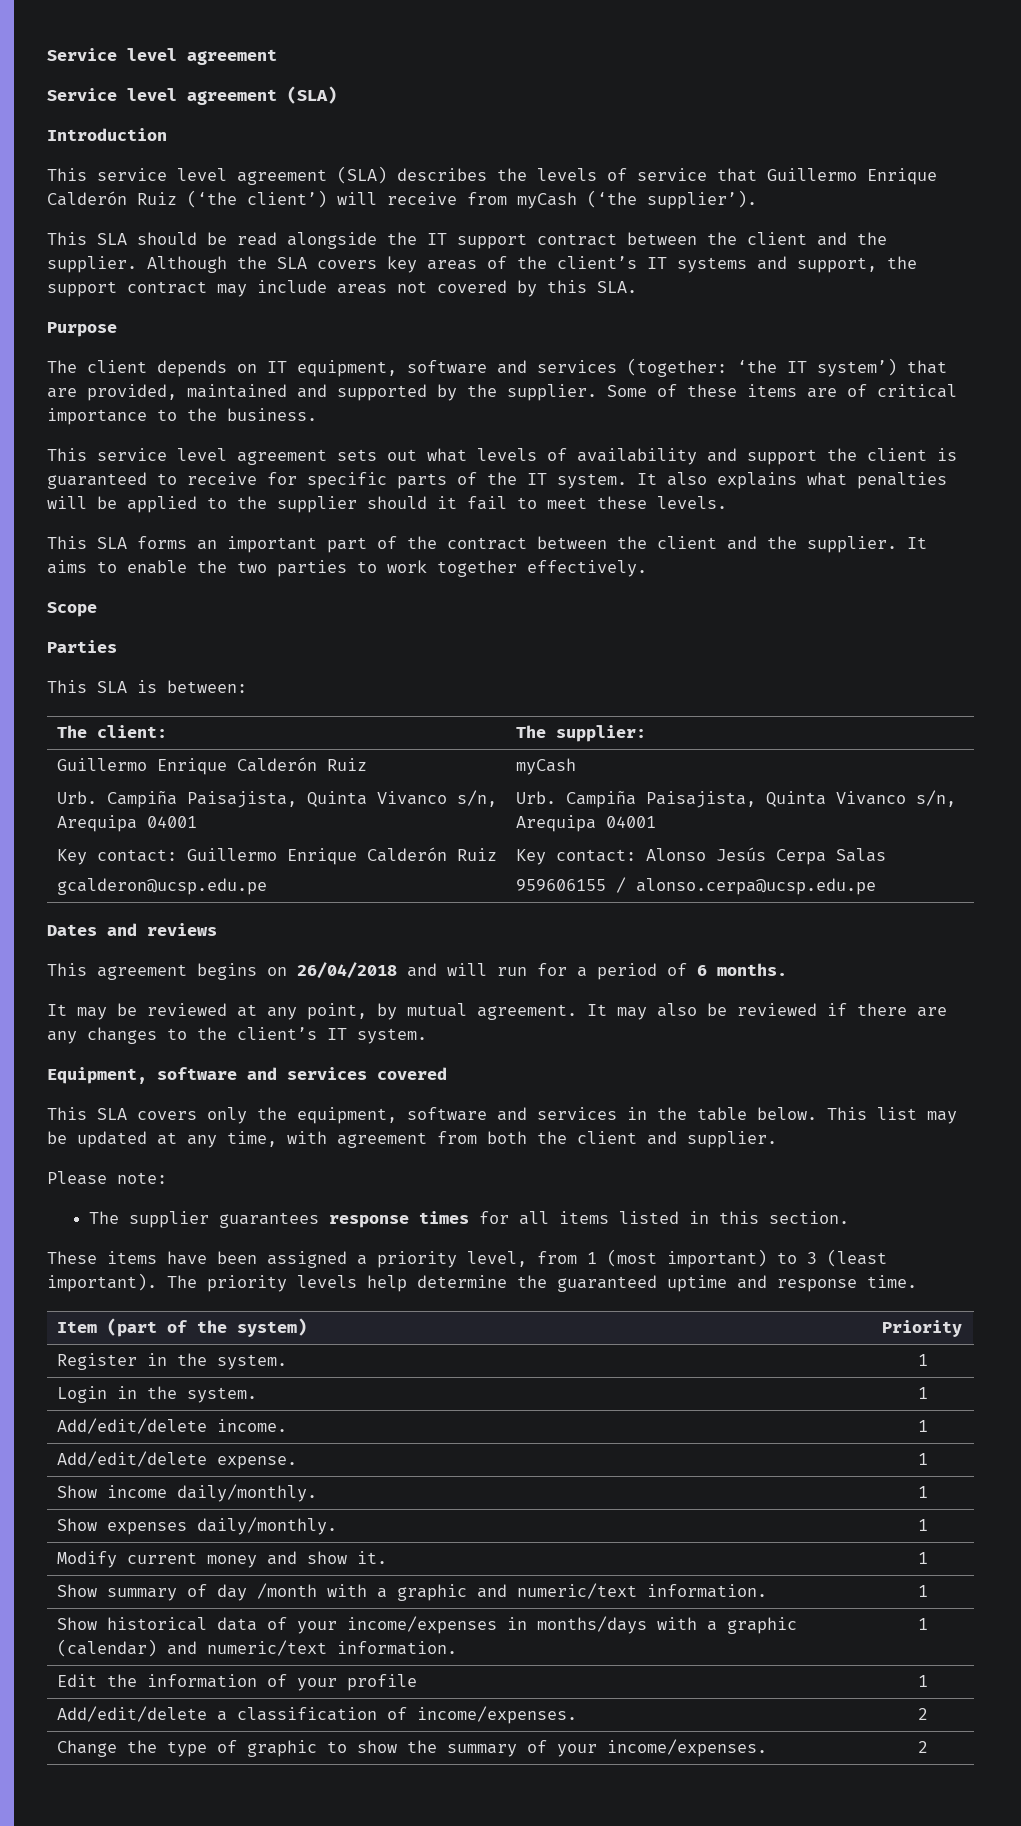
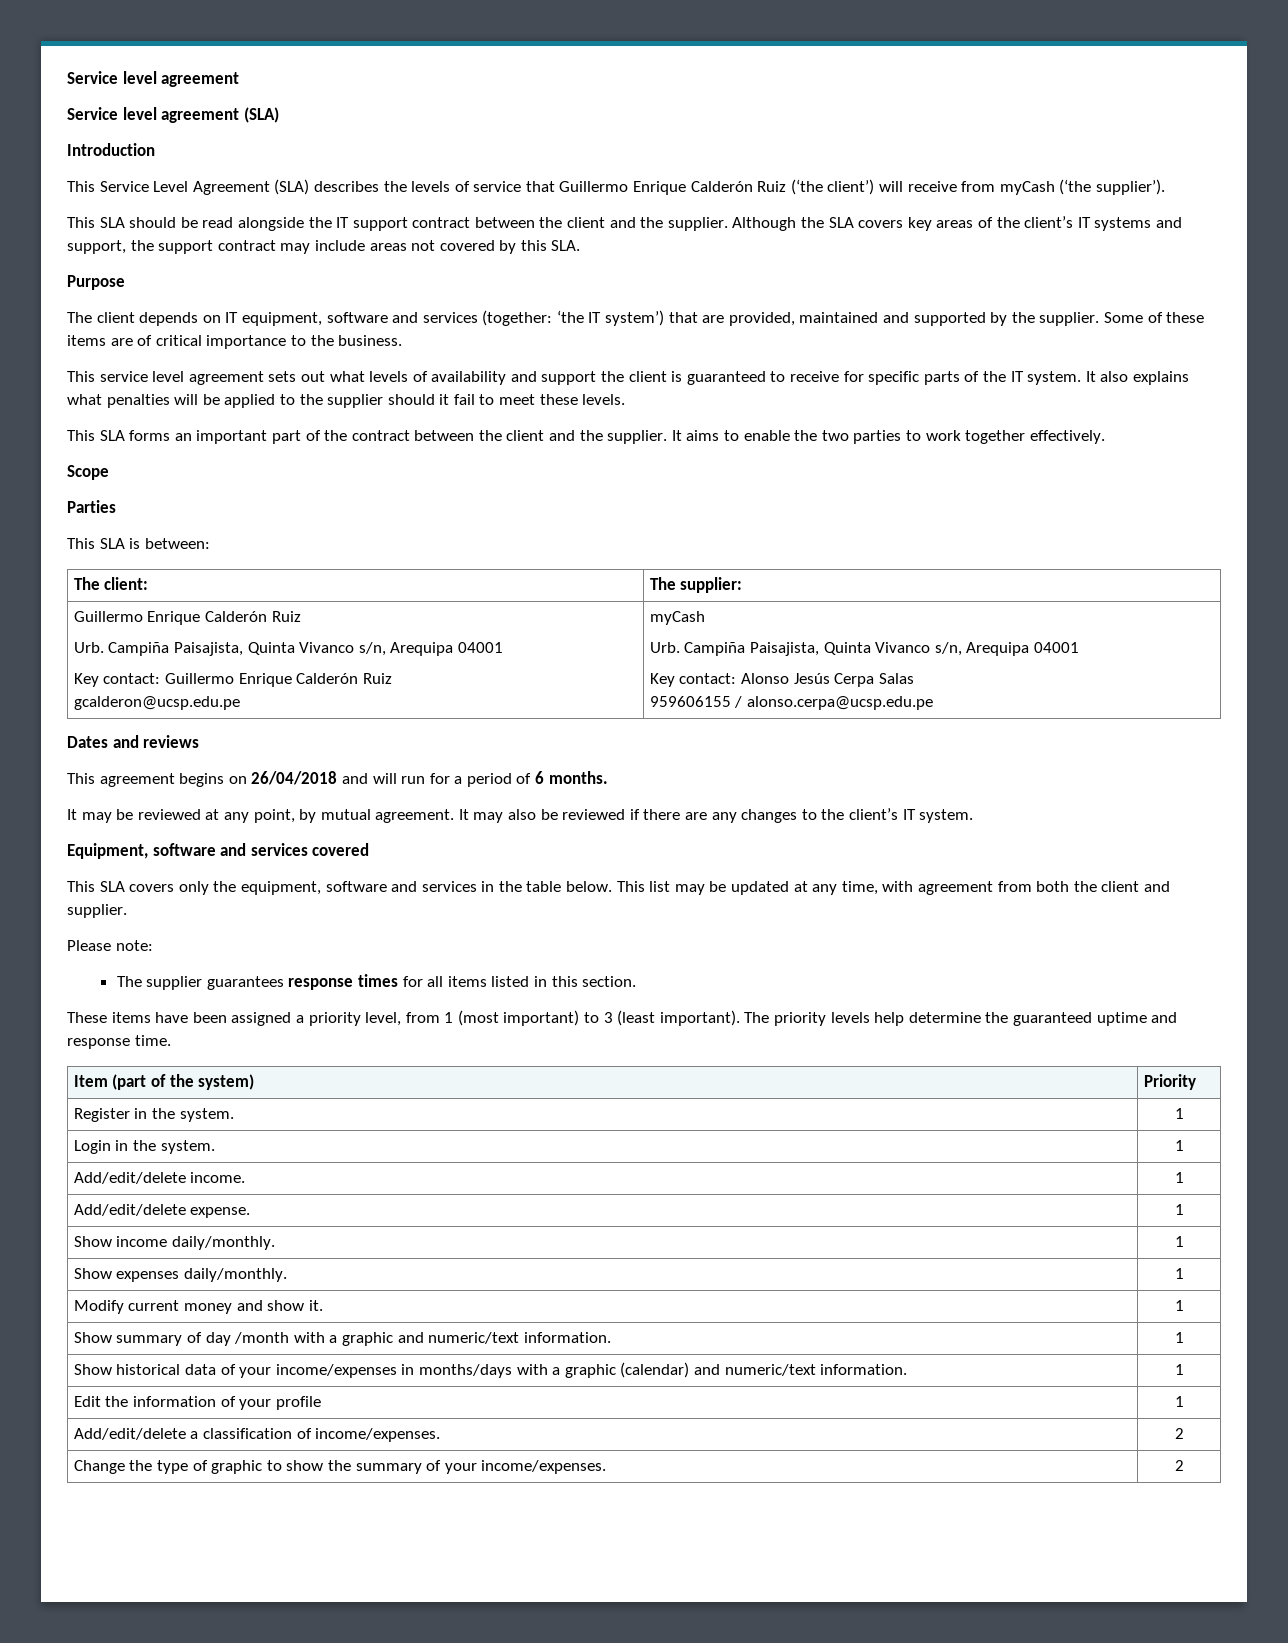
[97,168,327,185] service level agreement -> [99,181,270,195] Service Level Agreement

